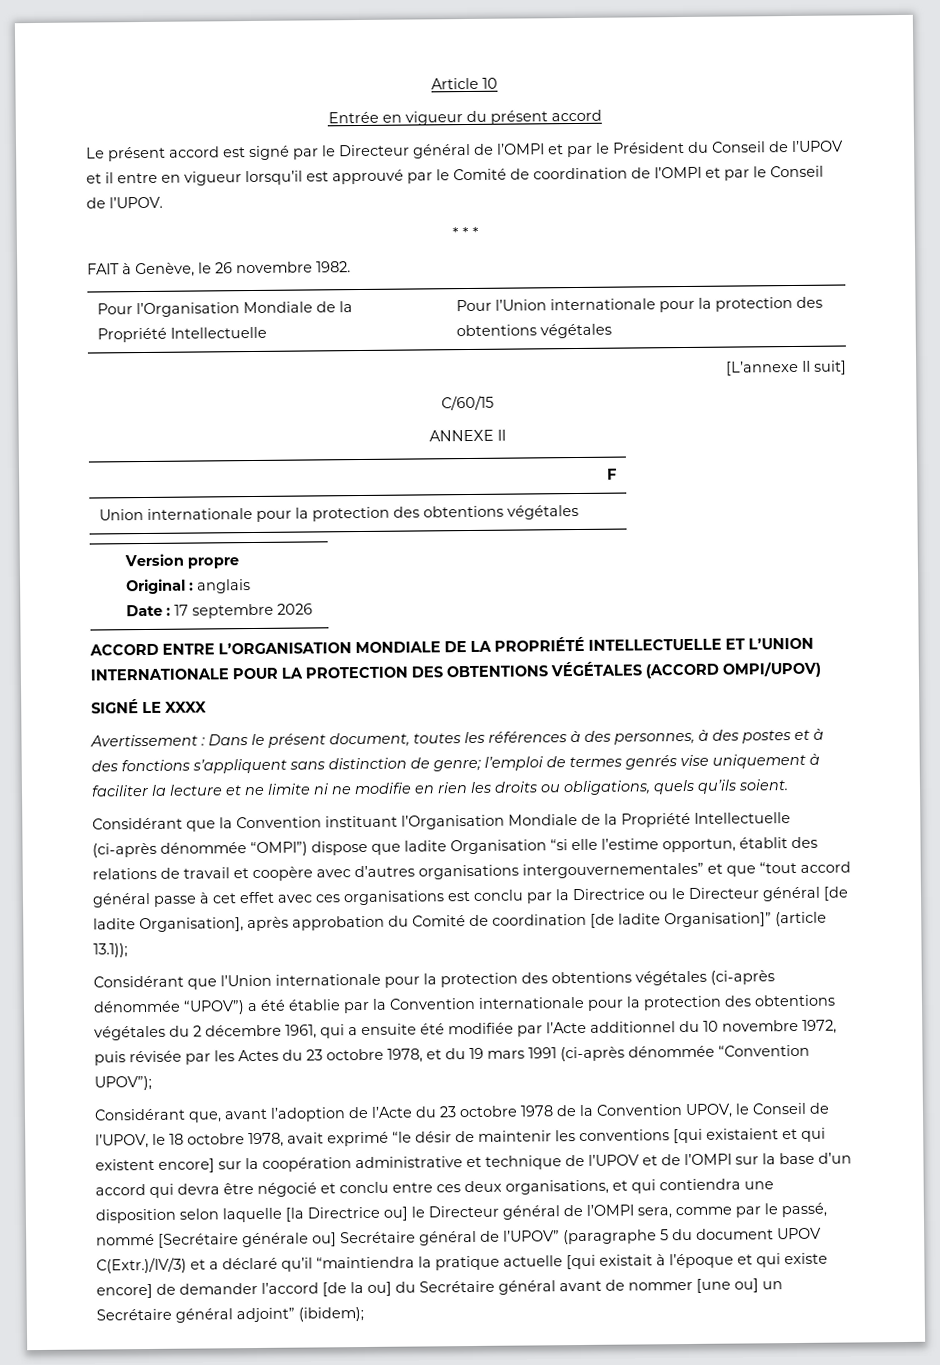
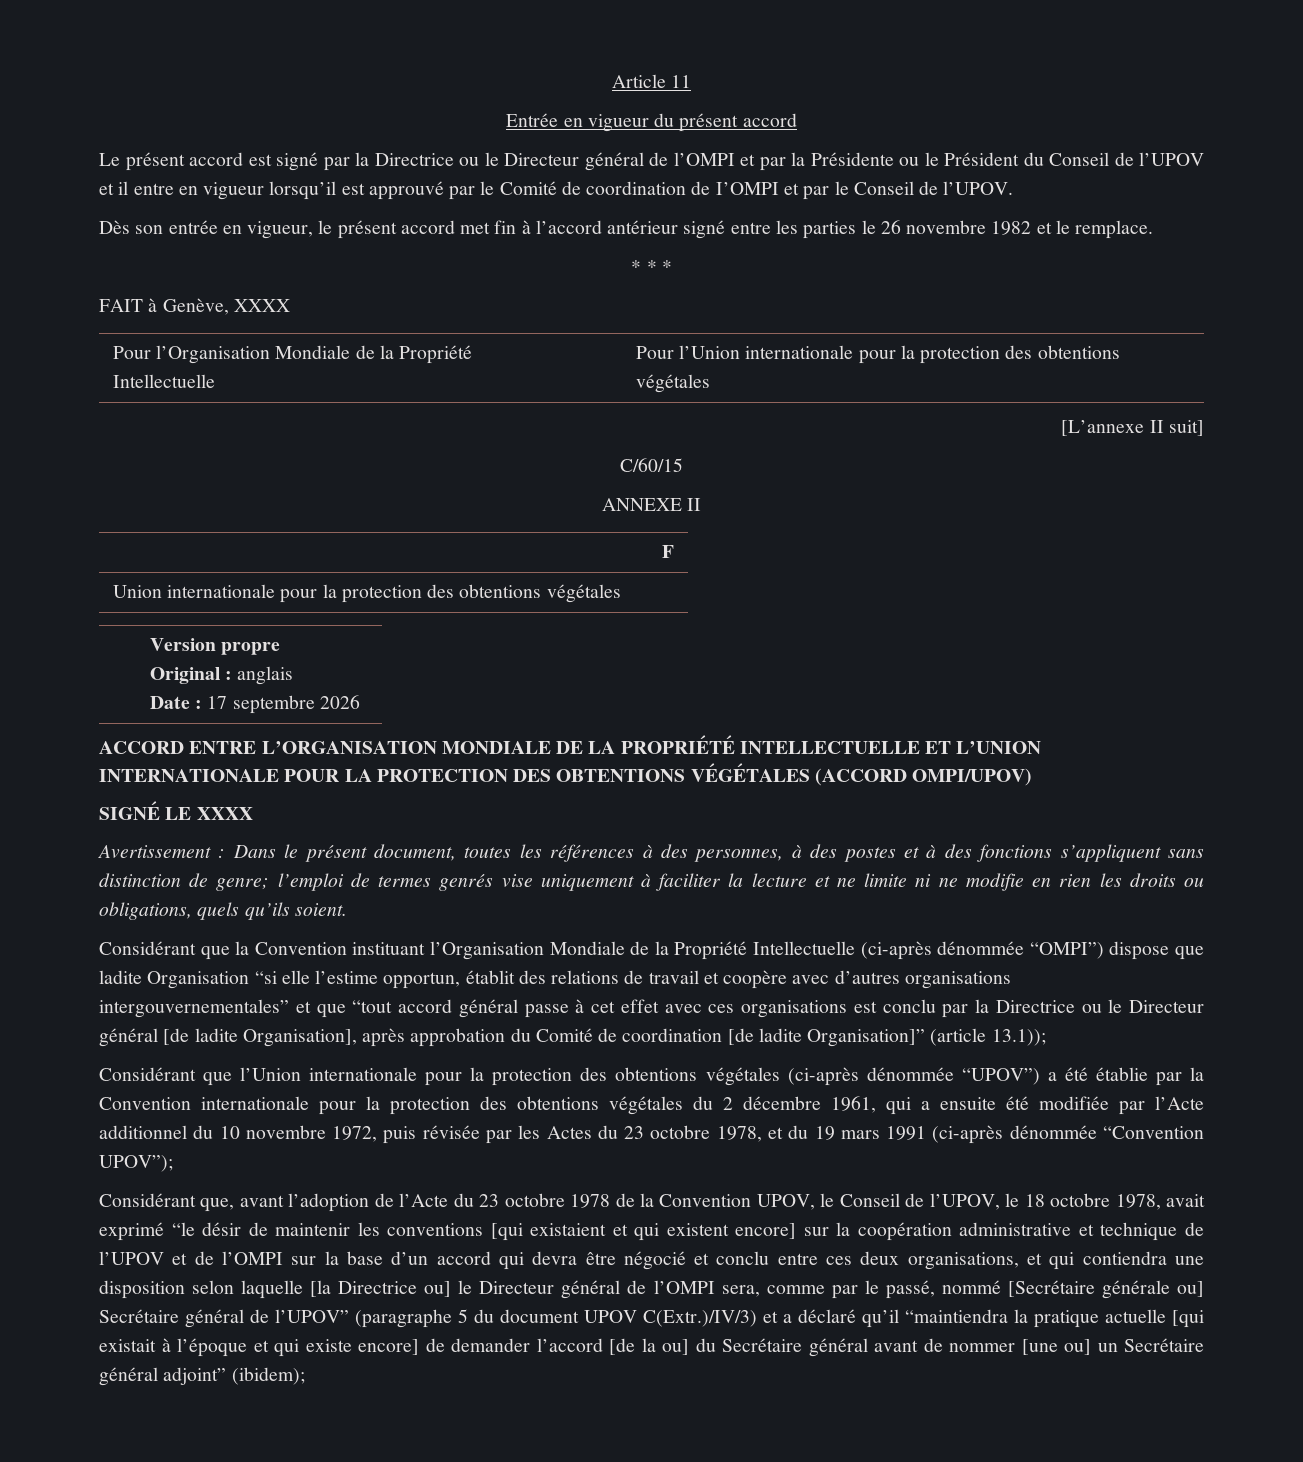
[482,77,498,89] 10 -> [671,75,692,88] 11
(319, 154) none -> [355,152,479,166] la Directrice ou
(593, 151) none -> [791,152,919,166] la Présidente ou
(163, 202) none -> [99,220,1154,239] // Dès son entrée en vigueur, le présent accord met fin à l’accord antérieur signé entre les parties le 26 novembre 1982 et le remplace.
[198,261,351,274] le 26 novembre 1982. -> [233,299,290,312] XXXX

